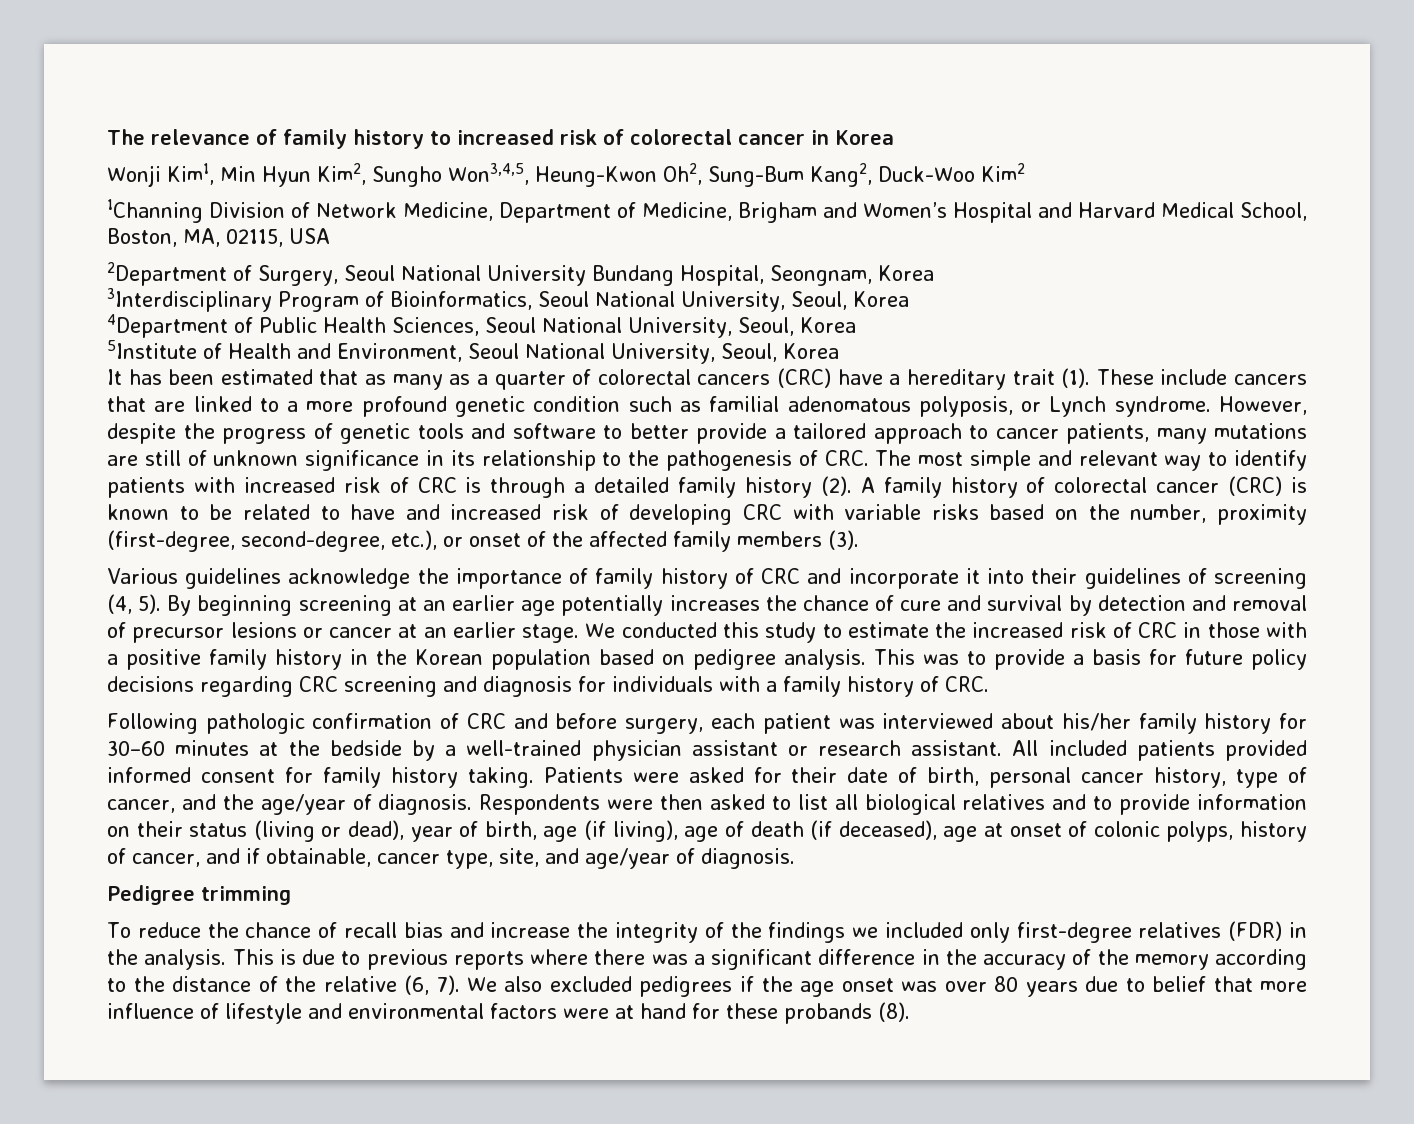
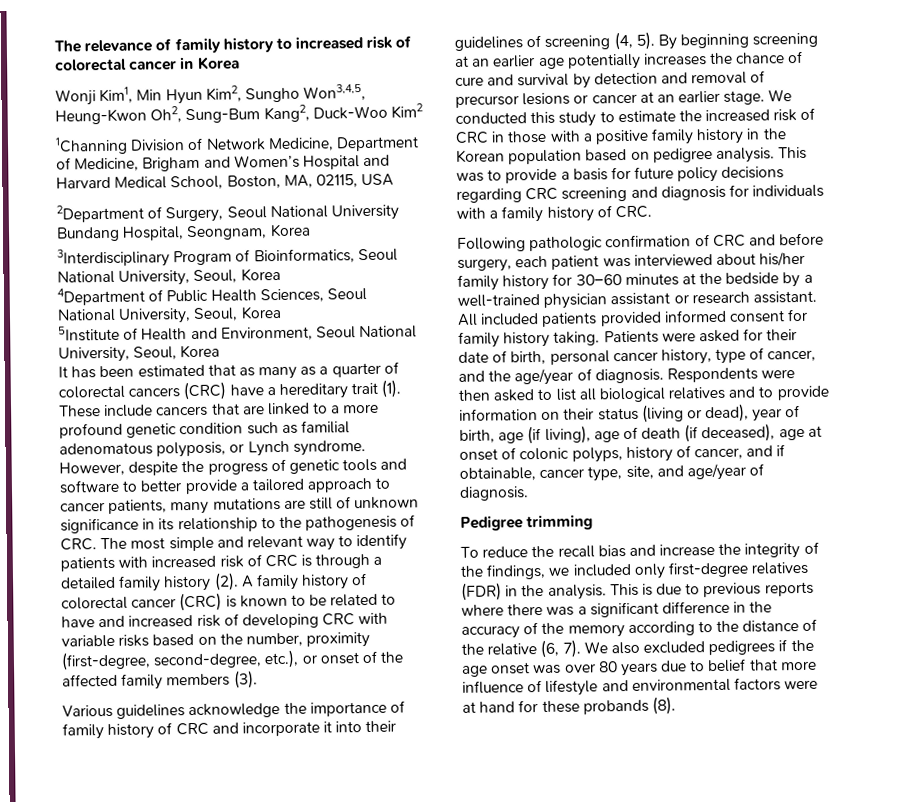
[245,922,338,938] chance of -> (555, 551) none
[768,922,846,943] findings -> [486,563,547,580] findings,

